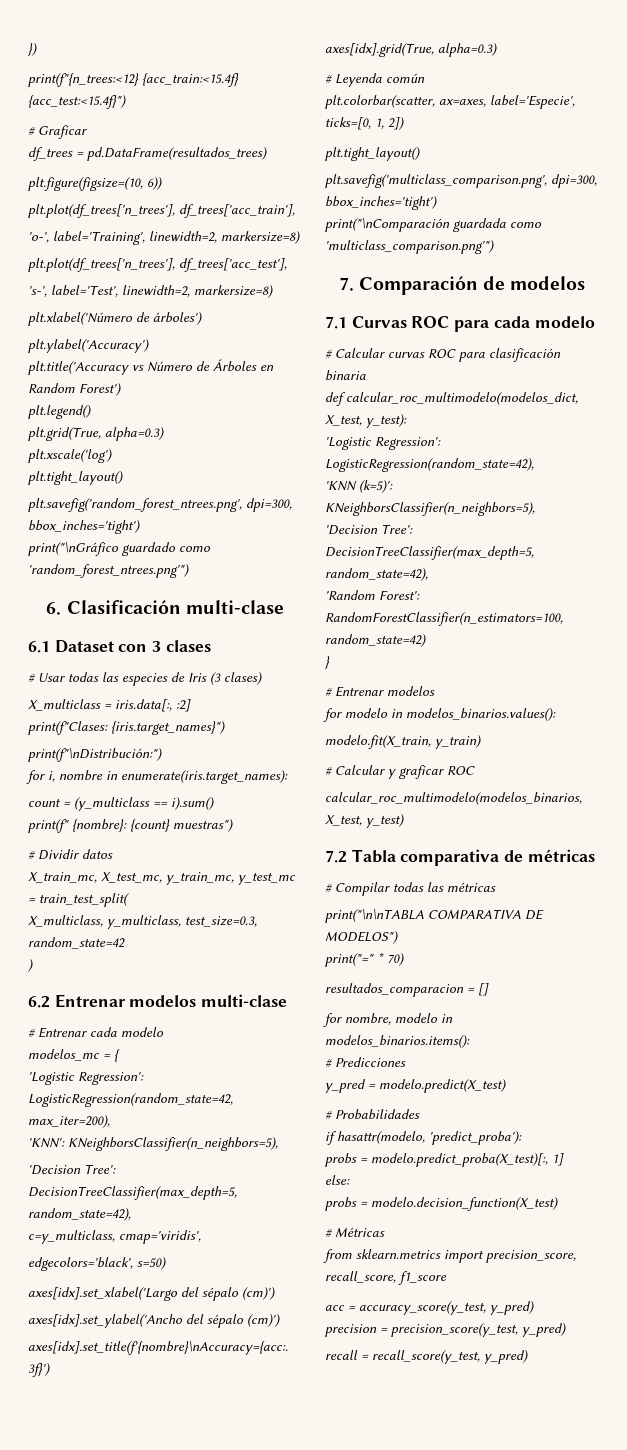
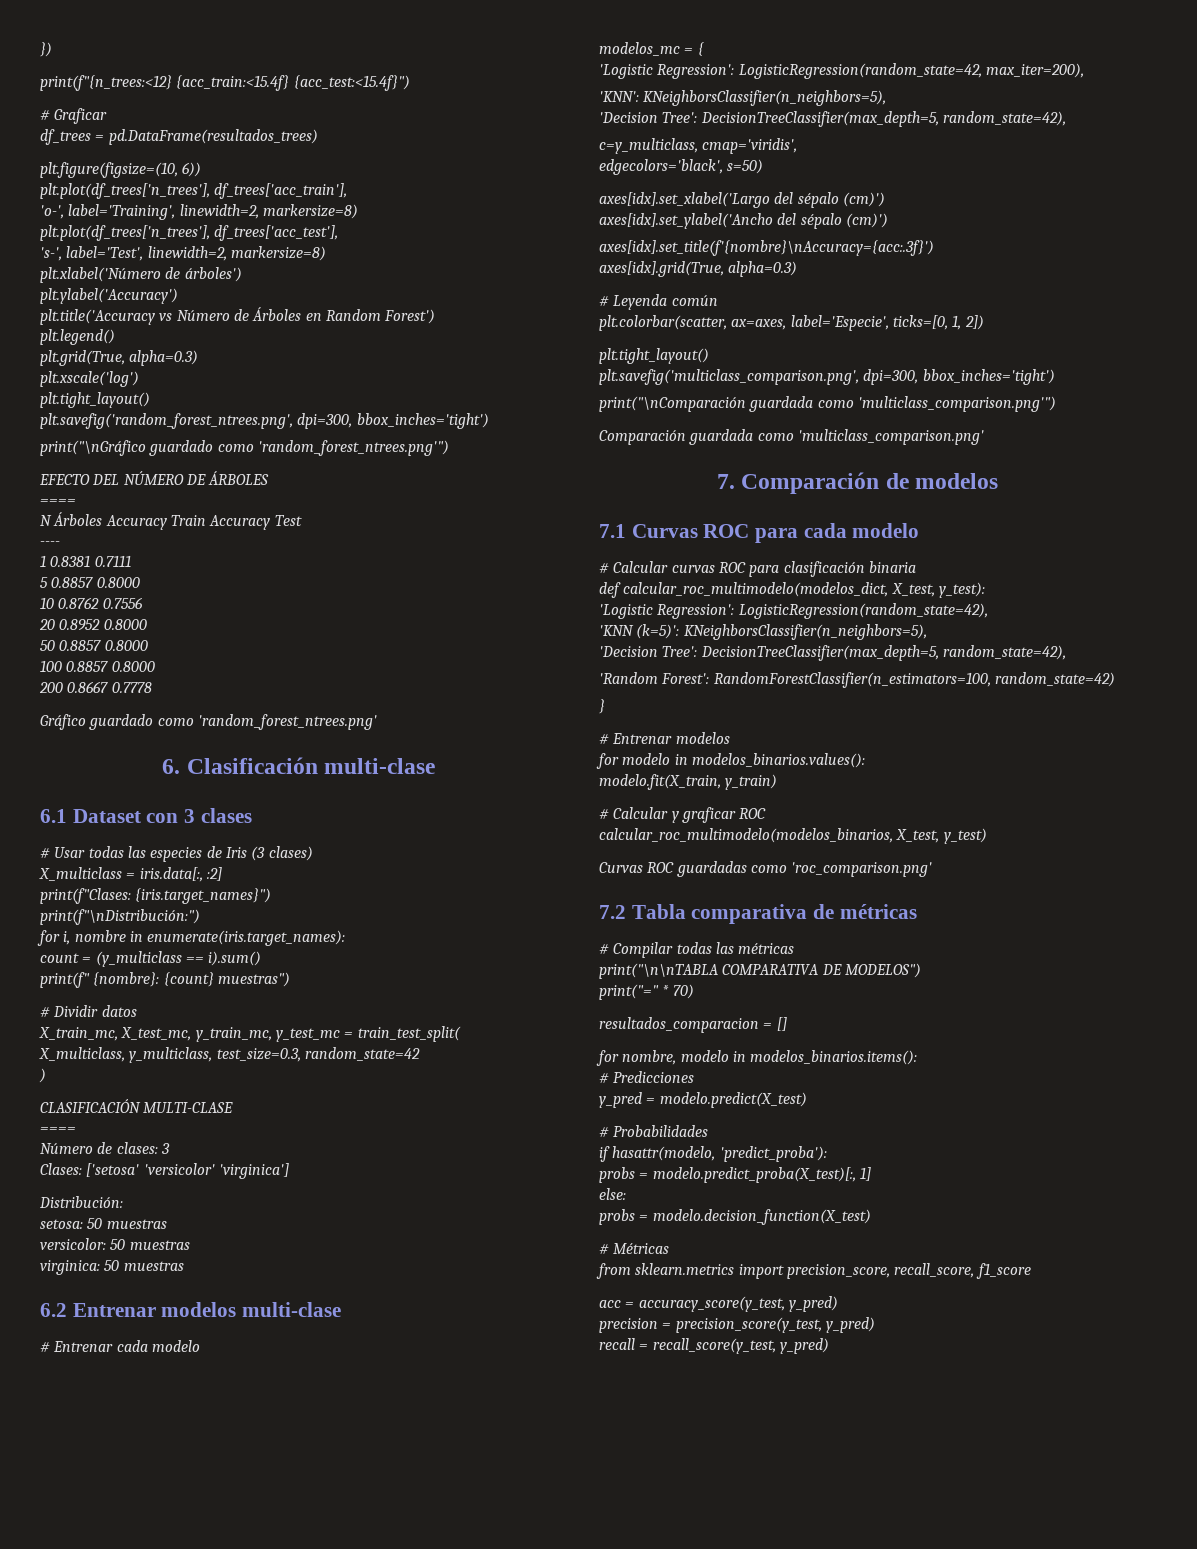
(190, 571) none -> [39,471,270,485] [40,499,76,505] [40,512,302,530] [40,541,60,546] [40,555,131,567] [40,577,140,588] [40,597,143,609] [39,619,147,631] [40,640,148,651] [40,660,155,672] [39,681,152,693] [40,714,377,730] // EFECTO DEL NÚMERO DE ÁRBOLES // ==== // N Árboles Accuracy Train Accuracy Test // ---- // 1 0.8381 0.7111 // 5 0.8857 0.8000 // 10 0.8762 0.7556 // 20 0.8952 0.8000 // 50 0.8857 0.8000 // 100 0.8857 0.8000 // 200 0.8667 0.7778 // Gráfico guardado como 'random_forest_ntrees.png'
(34, 965) none -> [40,1099,234,1113] [40,1127,76,1133] [40,1142,170,1154] [40,1163,289,1179] [39,1196,123,1208] [40,1218,167,1229] [40,1238,190,1250] [40,1260,184,1275] // CLASIFICACIÓN MULTI-CLASE // ==== // Número de clases: 3 // Clases: ['setosa' 'versicolor' 'virginica'] // Distribución: // setosa: 50 muestras // versicolor: 50 muestras // virginica: 50 muestras
(495, 247) none -> [599,429,984,445] // Comparación guardada como 'multiclass_comparison.png'
(405, 821) none -> [599,861,933,877] // Curvas ROC guardadas como 'roc_comparison.png'

